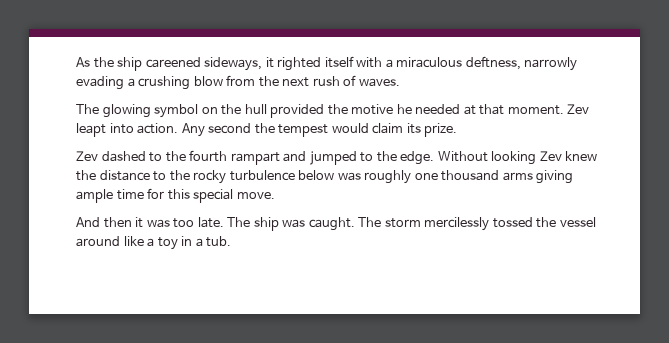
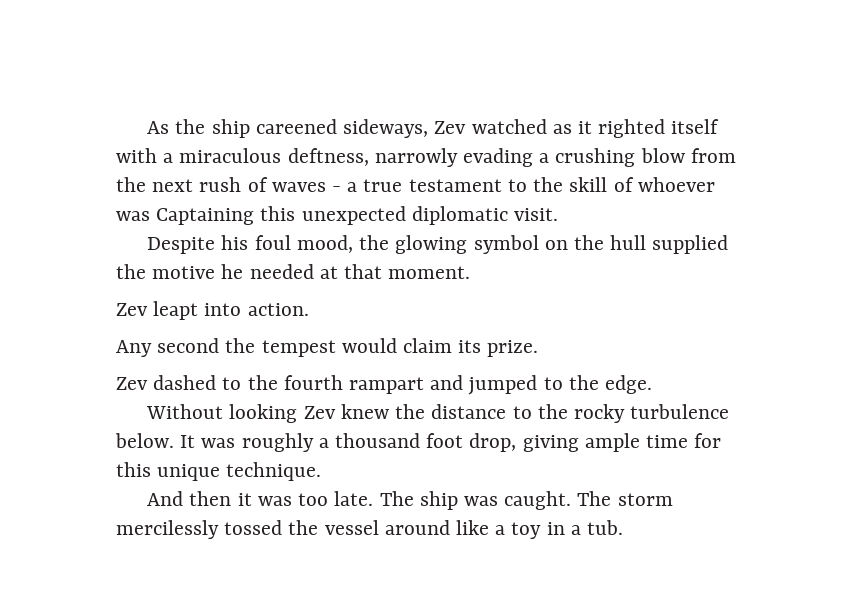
(263, 64) none -> [434,119,572,134] Zev watched as
[358,78,400,87] [76,104,99,114] waves. // The -> [271,177,715,192] [116,206,559,225] [147,235,390,254] waves - a true testament to the skill of whoever was Captaining this unexpected diplomatic visit. // Despite his foul mood, the
[270,104,325,118] provided -> [652,235,729,254] supplied
(564, 110) none -> (471, 272) //
(179, 128) none -> (309, 309) //
(435, 158) none -> (653, 384) //
[298,170,533,184] below was roughly one thousand arms -> [115,433,517,452] below. It was roughly a thousand foot drop,
[193,189,275,203] special move. -> [157,462,322,481] unique technique.

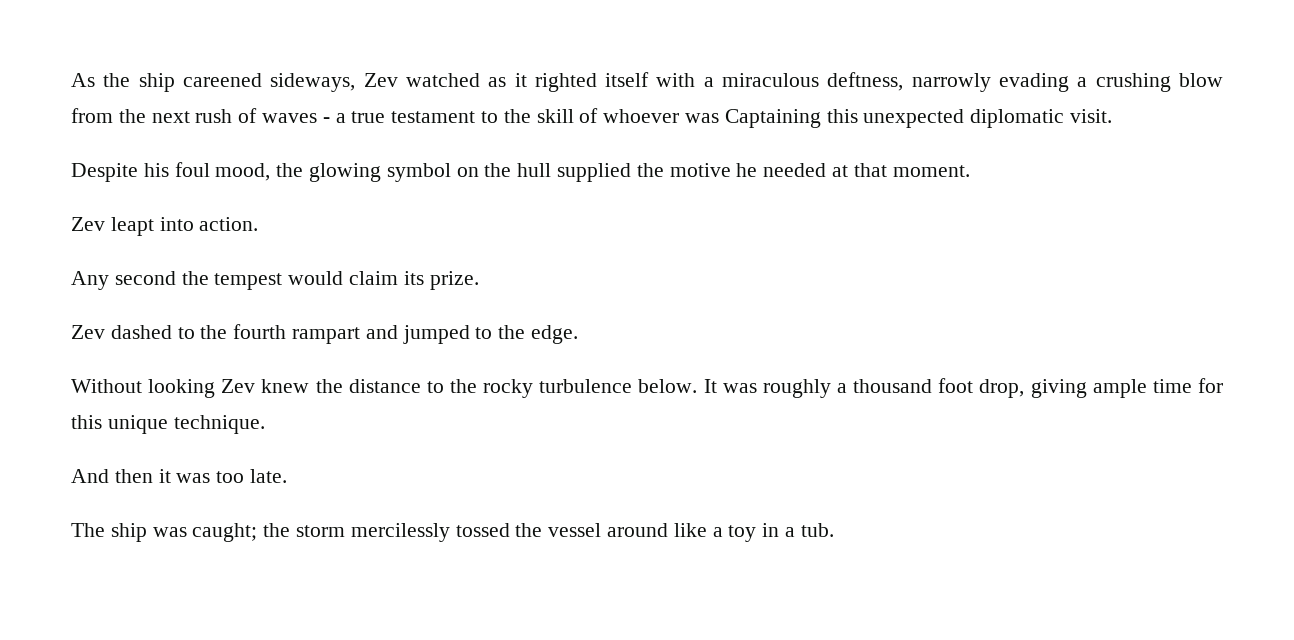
(374, 498) none -> (288, 476) //
[504,491,612,510] caught. The -> [192,523,291,542] caught; the

